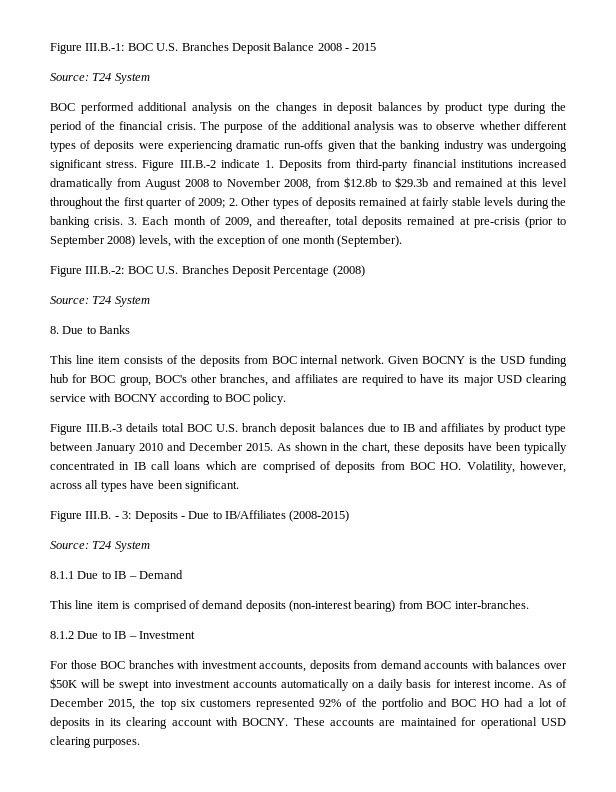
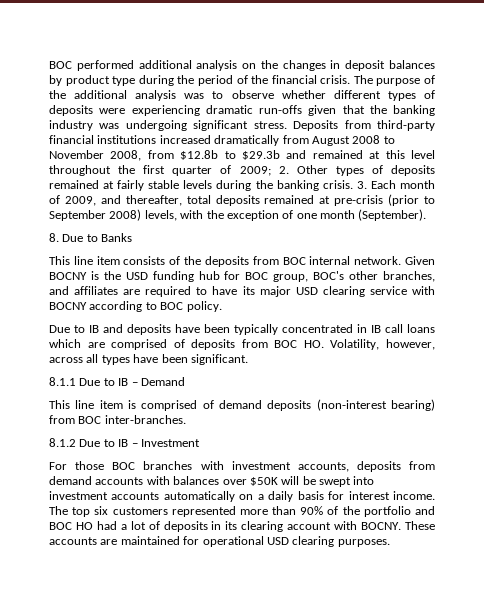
[50,42,377,54] [50,73,150,84] Figure III.B.-1: BOC U.S. Branches Deposit Balance 2008 - 2015 // Source: T24 System // -> (49, 65) none
[142,159,274,171] Figure III.B.-2 indicate 1. -> (287, 125) none
[50,265,365,277] [50,296,150,307] // Figure III.B.-2: BOC U.S. Branches Deposit Percentage (2008) // Source: T24 System -> (427, 215) none
[50,423,566,435] [50,442,421,454] Figure III.B.-3 details total BOC U.S. branch deposit balances due to IB and affiliates by product type between January 2010 and December 2015. As shown in the chart, these -> [49,324,123,333] Due to IB and
[50,510,350,522] [50,541,150,552] // Figure III.B. - 3: Deposits - Due to IB/Affiliates (2008-2015) // Source: T24 System -> (248, 359) none
[537,679,567,688] [50,698,156,710] As of December 2015, the -> [49,506,68,515] The
[319,699,342,707] 92% -> [239,506,324,515] more than 90%

